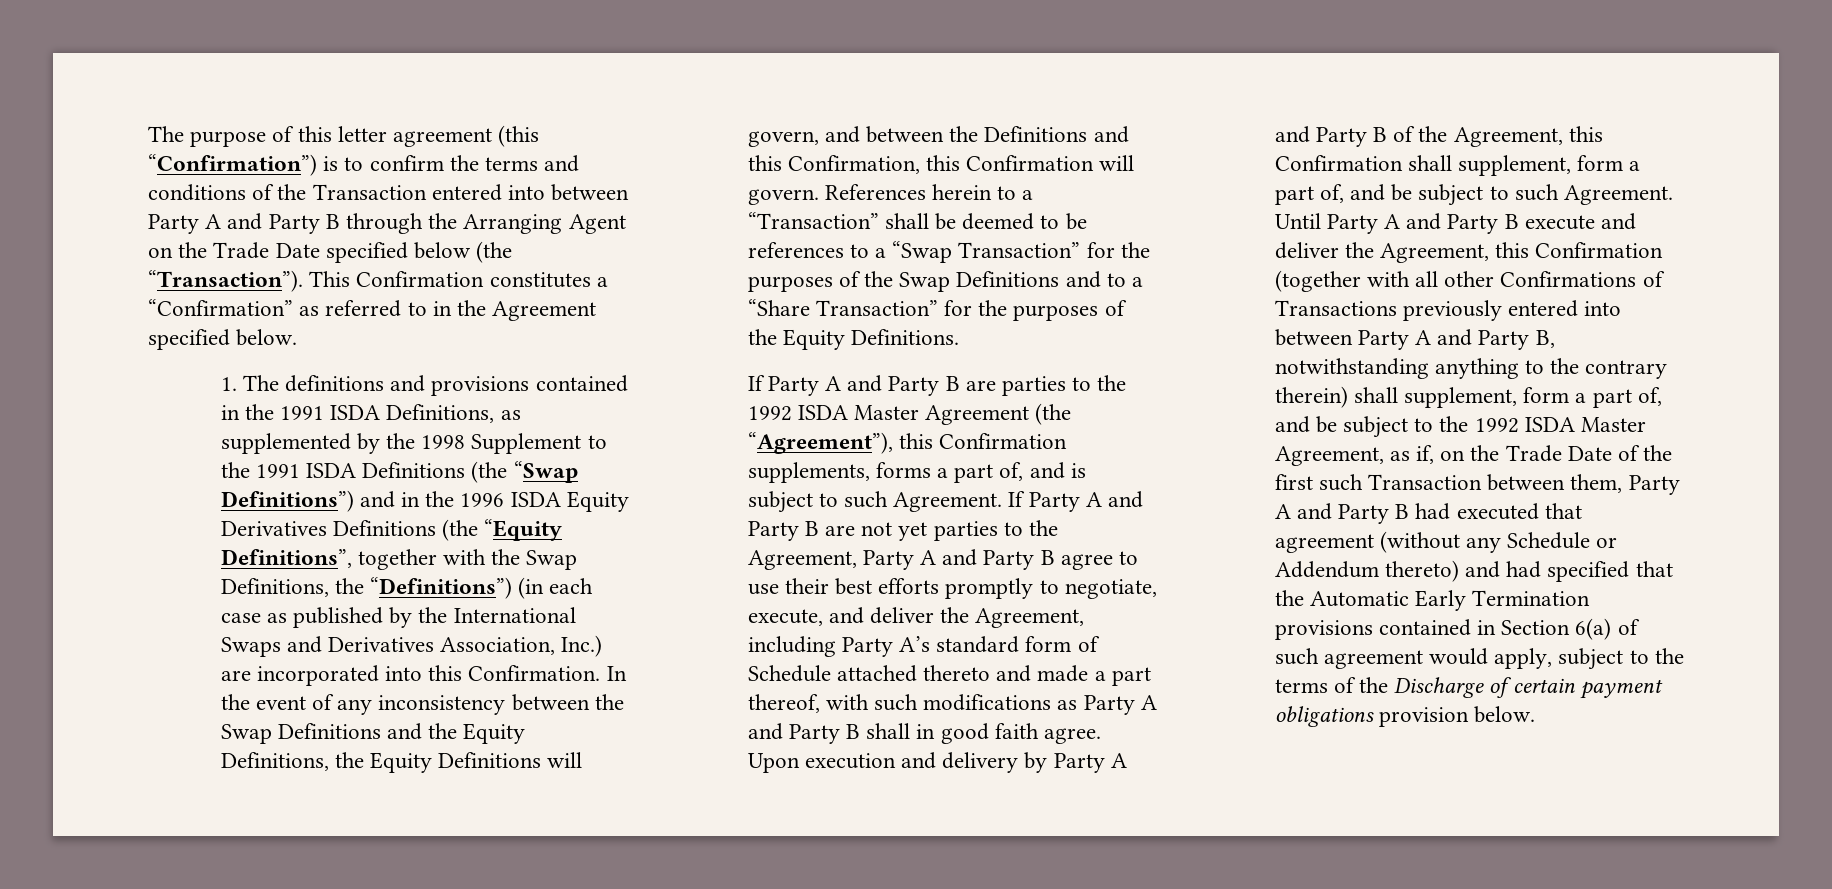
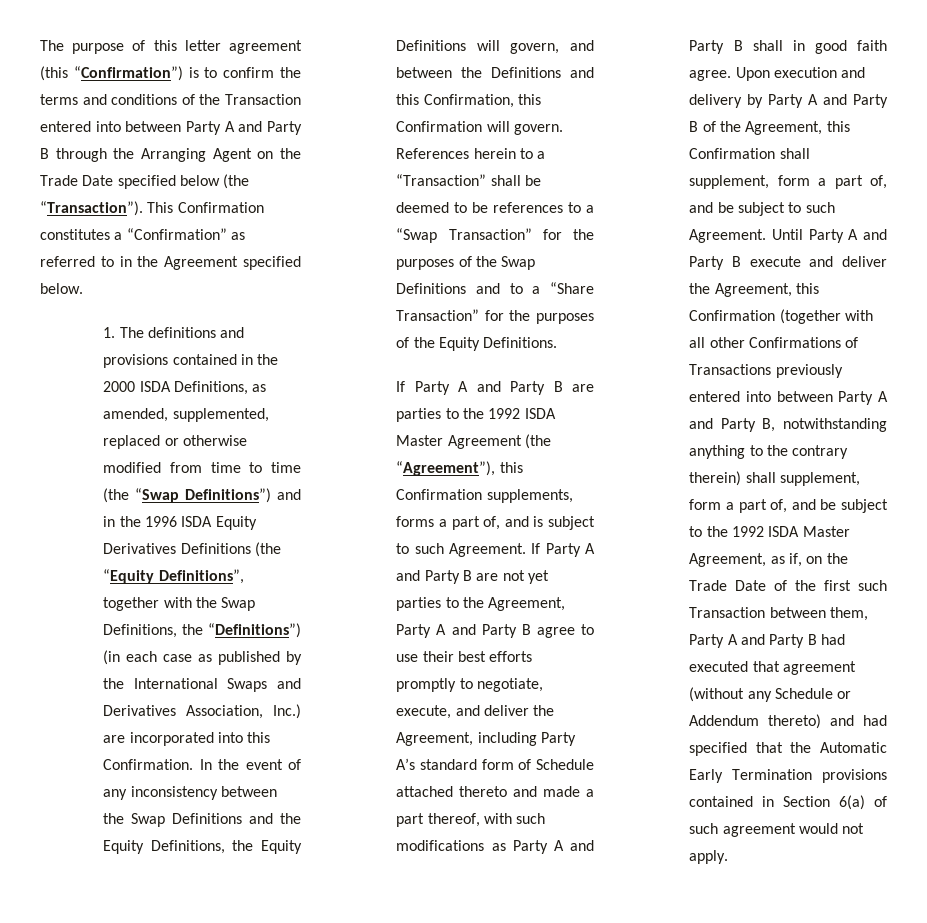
[279,406,324,420] 1991 -> [103,381,136,392] 2000
[220,433,607,454] [220,462,466,478] supplemented by the 1998 Supplement to the 1991 ISDA Definitions -> [103,408,269,422] [103,435,248,449] [103,462,301,473] amended, supplemented, replaced or otherwise modified from time to time
[1494,648,1684,670] [1274,677,1663,699] [1274,706,1535,727] apply, subject to the terms of the Discharge of certain payment obligations provision below. -> [842,823,865,834] [689,850,729,864] not apply.

